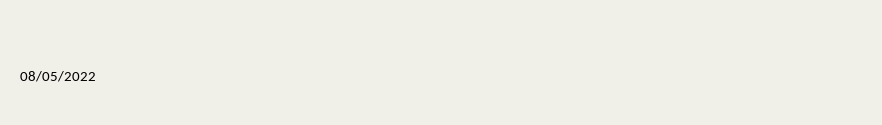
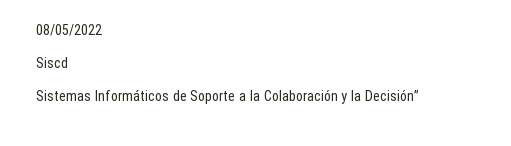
(96, 76) none -> [36,57,68,68] [36,89,420,104] // Siscd // Sistemas Informáticos de Soporte a la Colaboración y la Decisión”

